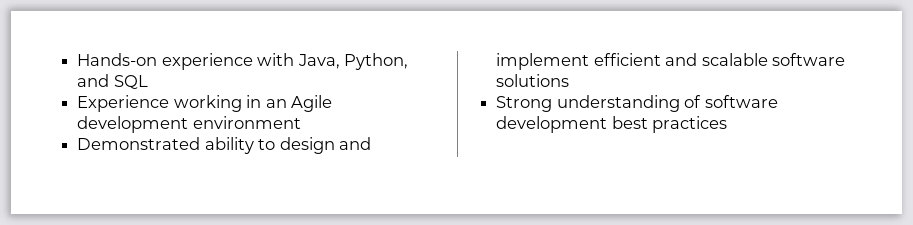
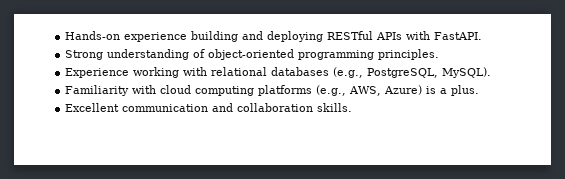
[257,53,408,70] [77,74,148,89] [77,95,332,112] [77,116,301,133] [77,137,371,154] [496,53,845,70] [496,74,570,87] [496,95,778,112] [496,116,728,133] with Java, Python, and SQL // Experience working in an Agile development environment // Demonstrated ability to design and implement efficient and scalable software solutions // Strong understanding of software development best practices -> [191,31,483,42] [65,49,440,60] [65,67,492,78] [65,85,480,96] [65,103,353,112] building and deploying RESTful APIs with FastAPI. // Strong understanding of object-oriented programming principles. // Experience working with relational databases (e.g., PostgreSQL, MySQL). // Familiarity with cloud computing platforms (e.g., AWS, Azure) is a plus. // Excellent communication and collaboration skills.

